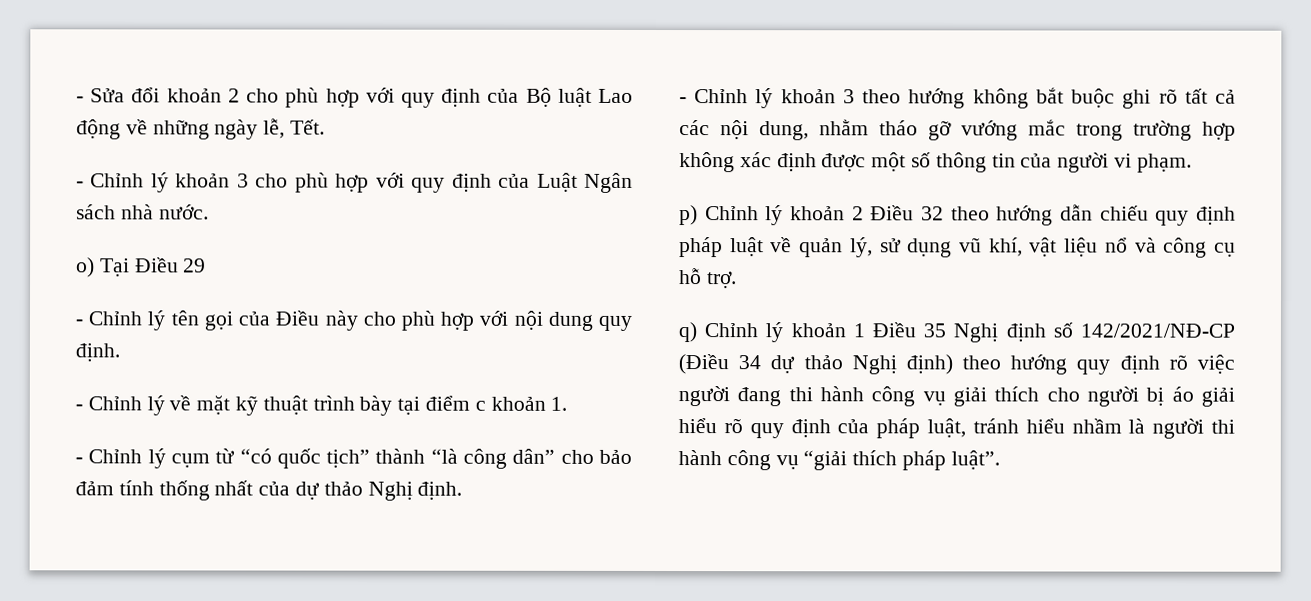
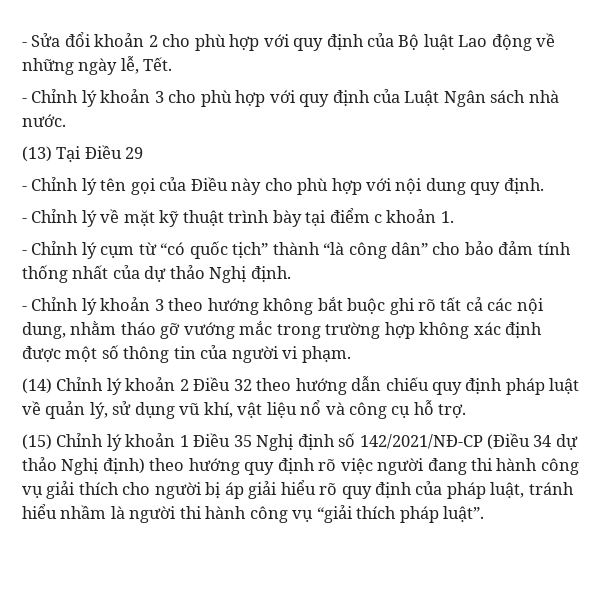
[76,257,95,278] o) -> [22,146,52,162] (13)
[679,205,698,226] p) -> [22,378,52,394] (14)
[678,322,697,343] q) -> [22,434,52,450] (15)
[1171,386,1194,402] áo -> [224,482,244,499] áp

